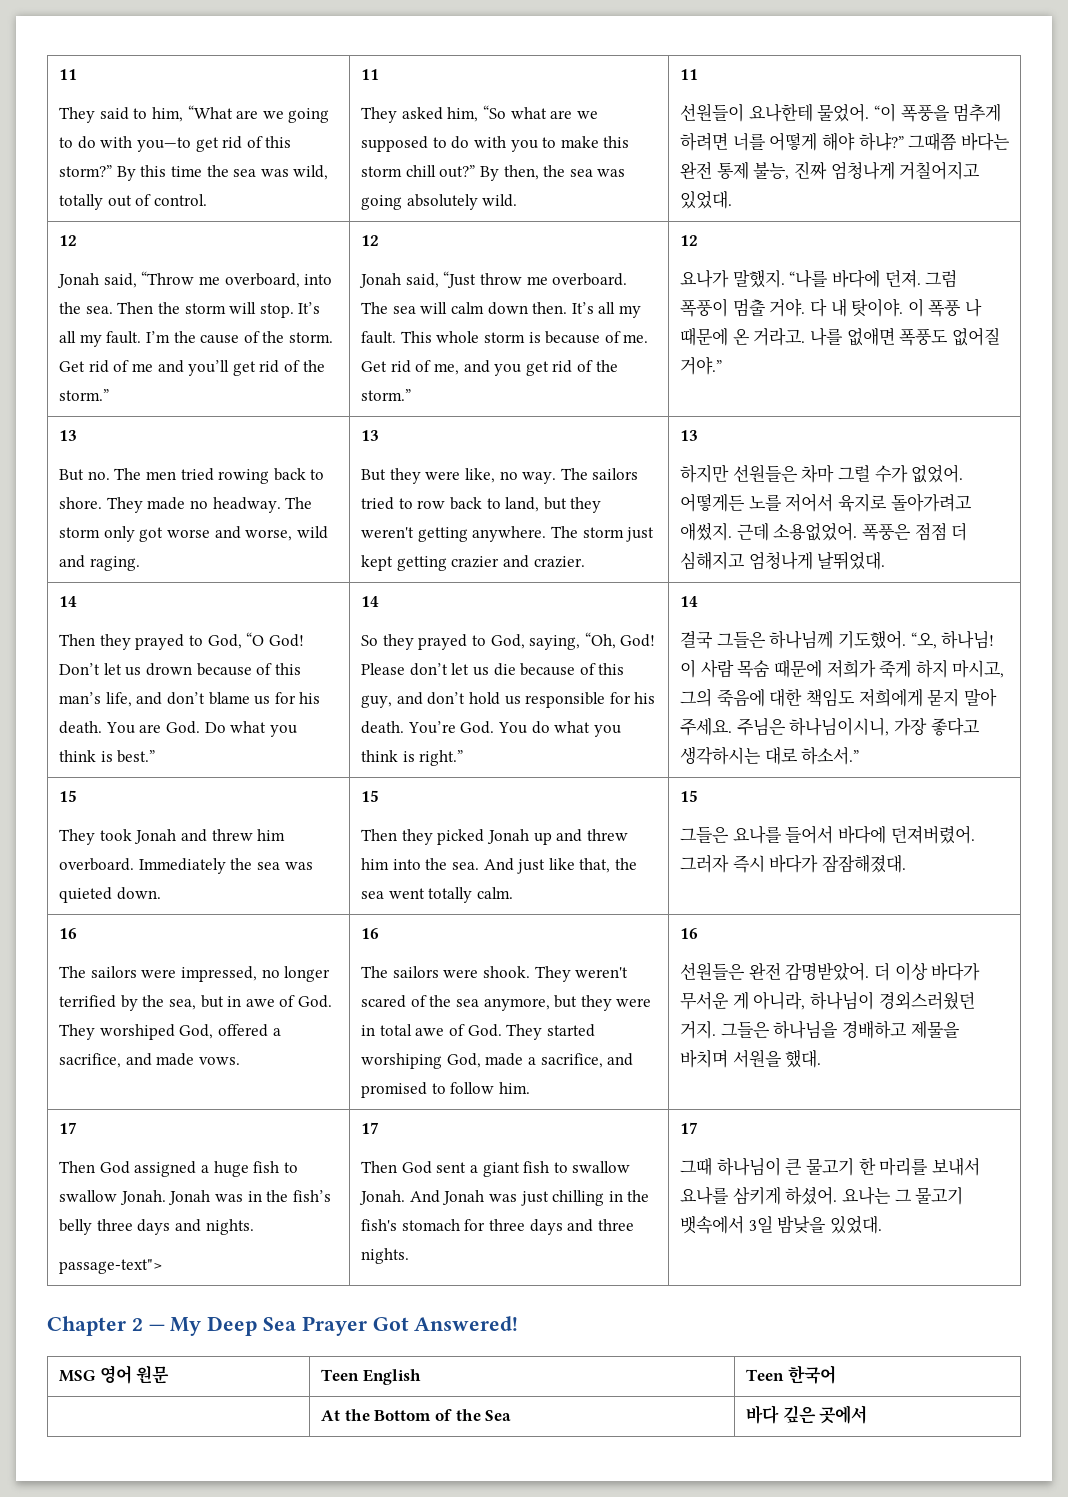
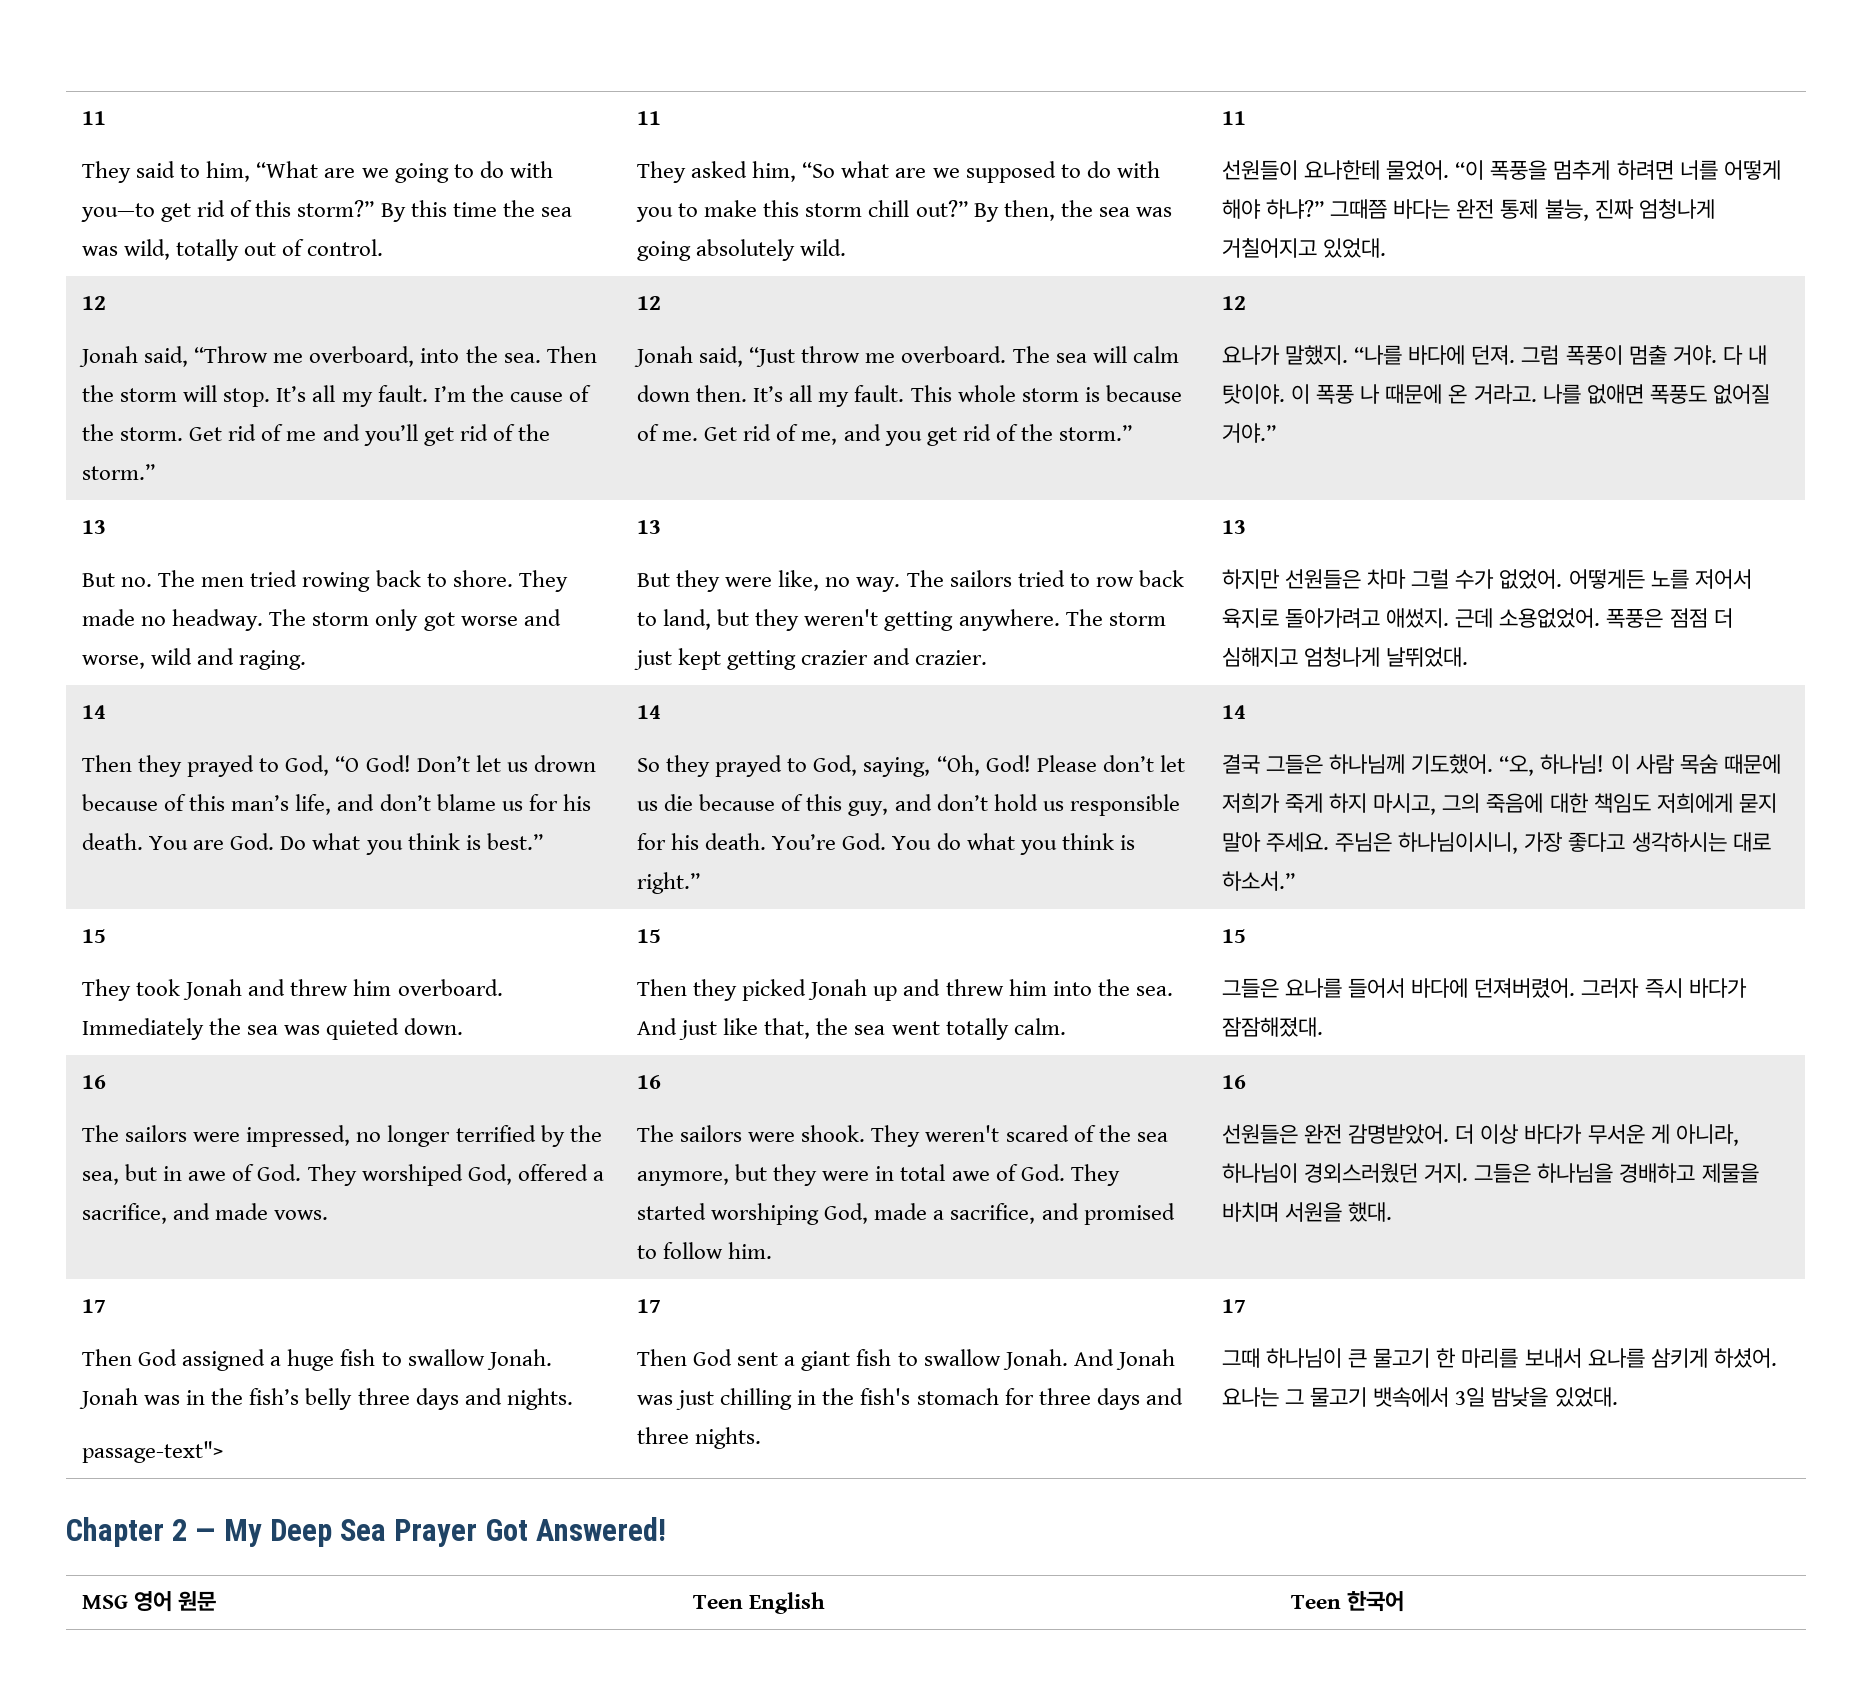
[321,1409,512,1421] [746,1405,868,1424] // | At the Bottom of the Sea | 바다 깊은 곳에서 -> (1405, 1601) none

